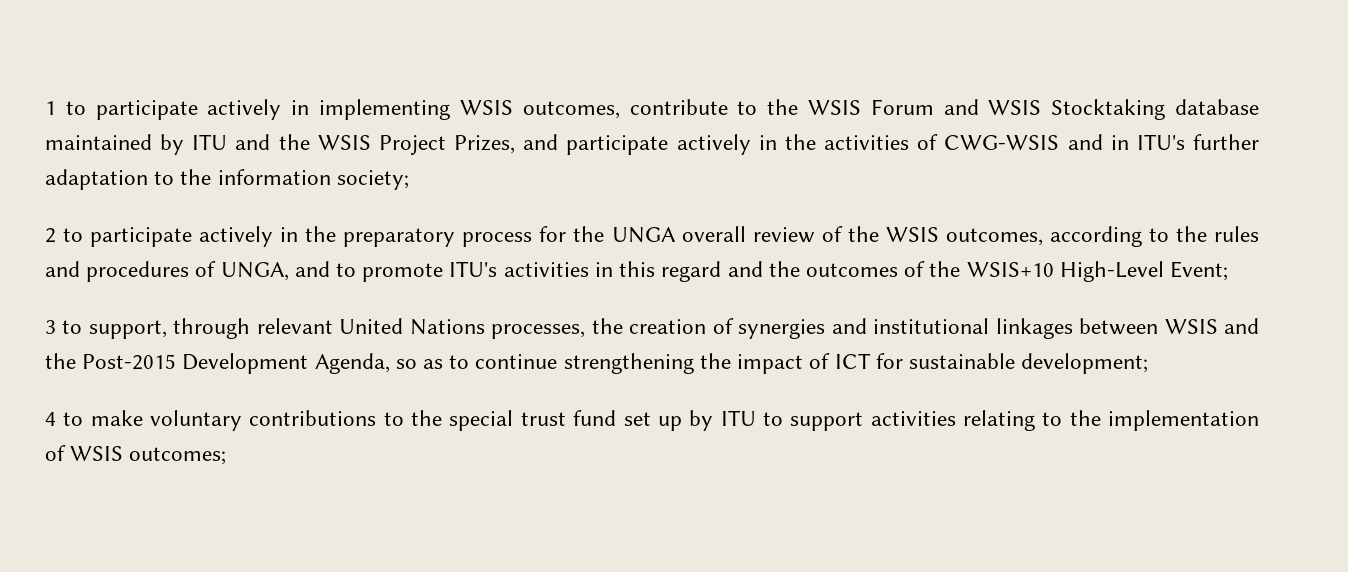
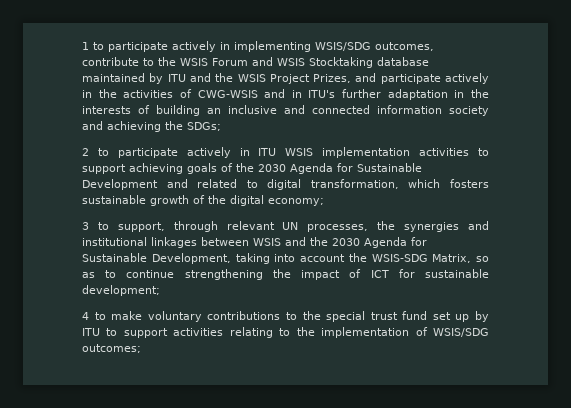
[459,100,513,115] WSIS -> [315,42,371,51] WSIS/SDG
[154,169,409,190] to the information society; -> [454,89,489,98] [82,105,489,116] [82,121,221,132] in the interests of building an inclusive and connected information society and achieving the SDGs;
[305,226,1259,247] [45,261,1228,282] the preparatory process for the UNGA overall review of the WSIS outcomes, according to the rules and procedures of UNGA, and to promote ITU's activities in this regard and the outcomes of the WSIS+10 High-Level Event; -> [258,147,489,158] [82,163,422,174] [82,179,489,190] [82,195,324,206] ITU WSIS implementation activities to support achieving goals of the 2030 Agenda for Sustainable Development and related to digital transformation, which fosters sustainable growth of the digital economy;
[339,318,734,339] United Nations processes, the creation of -> [282,221,396,232] UN processes, the
[82,353,390,374] Post-2015 Development Agenda, -> [332,237,427,248] [82,253,472,264] 2030 Agenda for Sustainable Development, taking into account the WSIS-SDG Matrix,
[70,446,124,461] WSIS -> [433,328,490,337] WSIS/SDG

